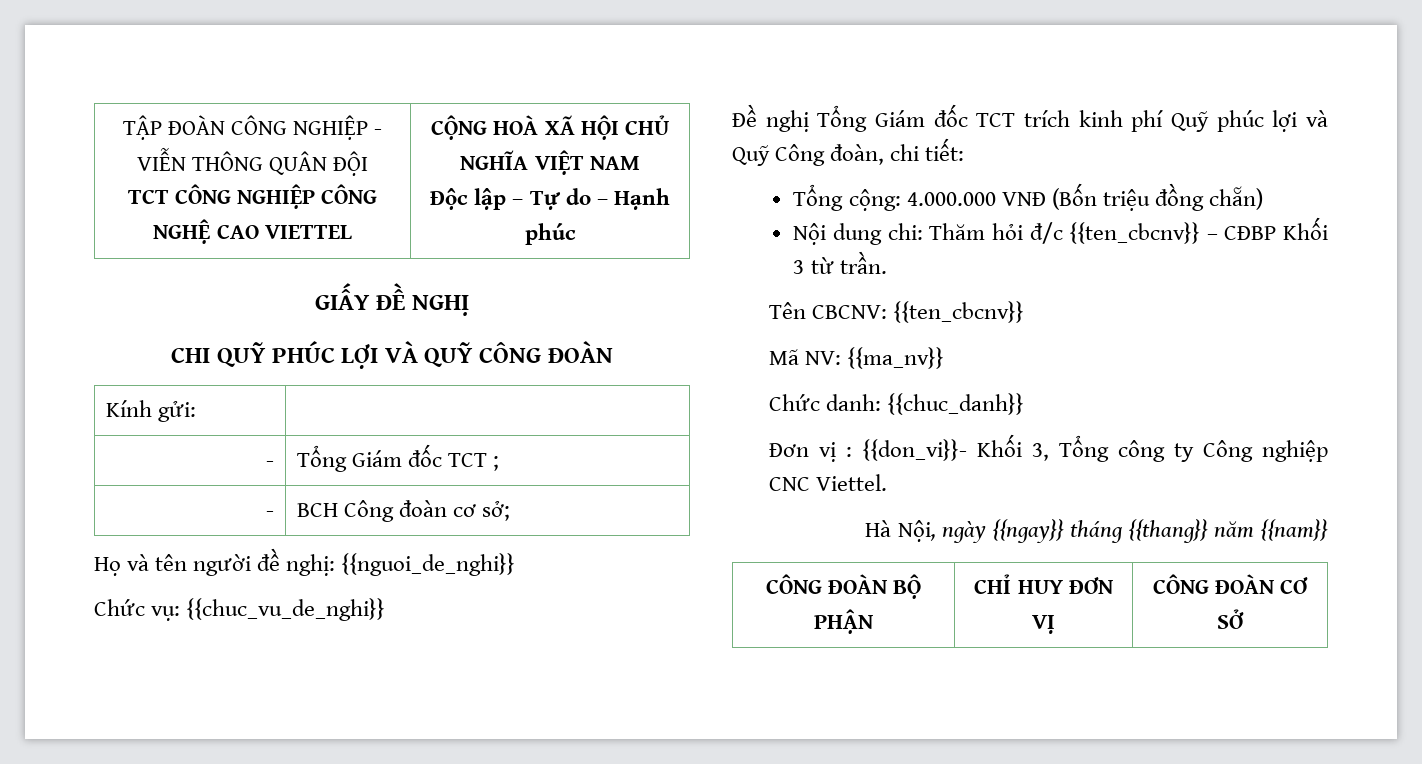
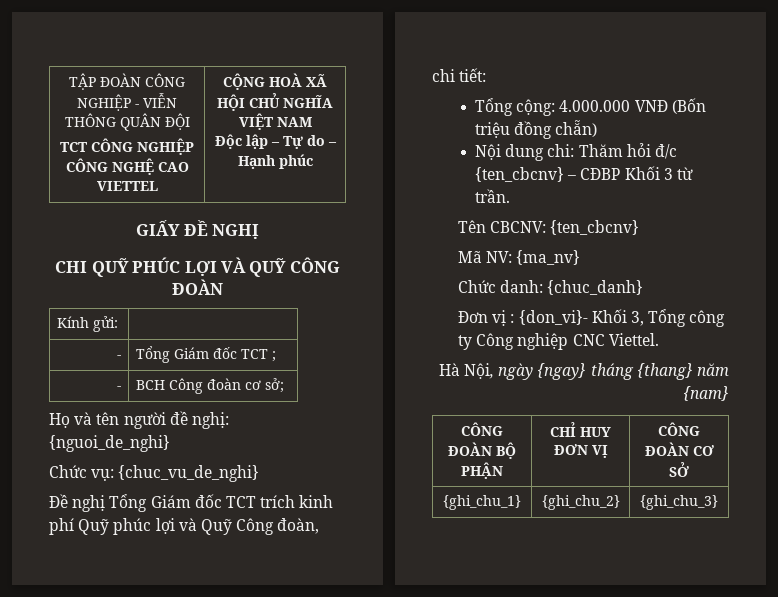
[341,553,516,576] {{nguoi_de_nghi}} -> [49,435,170,452] {nguoi_de_nghi}
[186,598,386,621] {{chuc_vu_de_nghi}} -> [118,465,260,482] {chuc_vu_de_nghi}
[1069,222,1201,244] {{ten_cbcnv}} -> [475,167,565,182] {ten_cbcnv}
[892,301,1024,323] {{ten_cbcnv}} -> [550,220,640,235] {ten_cbcnv}
[846,347,944,369] {{ma_nv}} -> [516,250,581,265] {ma_nv}
[886,393,1024,415] {{chuc_danh}} -> [547,280,644,295] {chuc_danh}
[861,439,967,461] {{don_vi}}- -> [518,310,588,325] {don_vi}-
[991,519,1328,543] {{ngay}} tháng {{thang}} năm {{nam}} -> [537,363,729,380] [683,386,729,401] {ngay} tháng {thang} năm {nam}
(1244, 619) none -> [443,495,521,510] [541,495,620,510] [640,495,718,510] // {ghi_chu_1} | {ghi_chu_2} | {ghi_chu_3}

